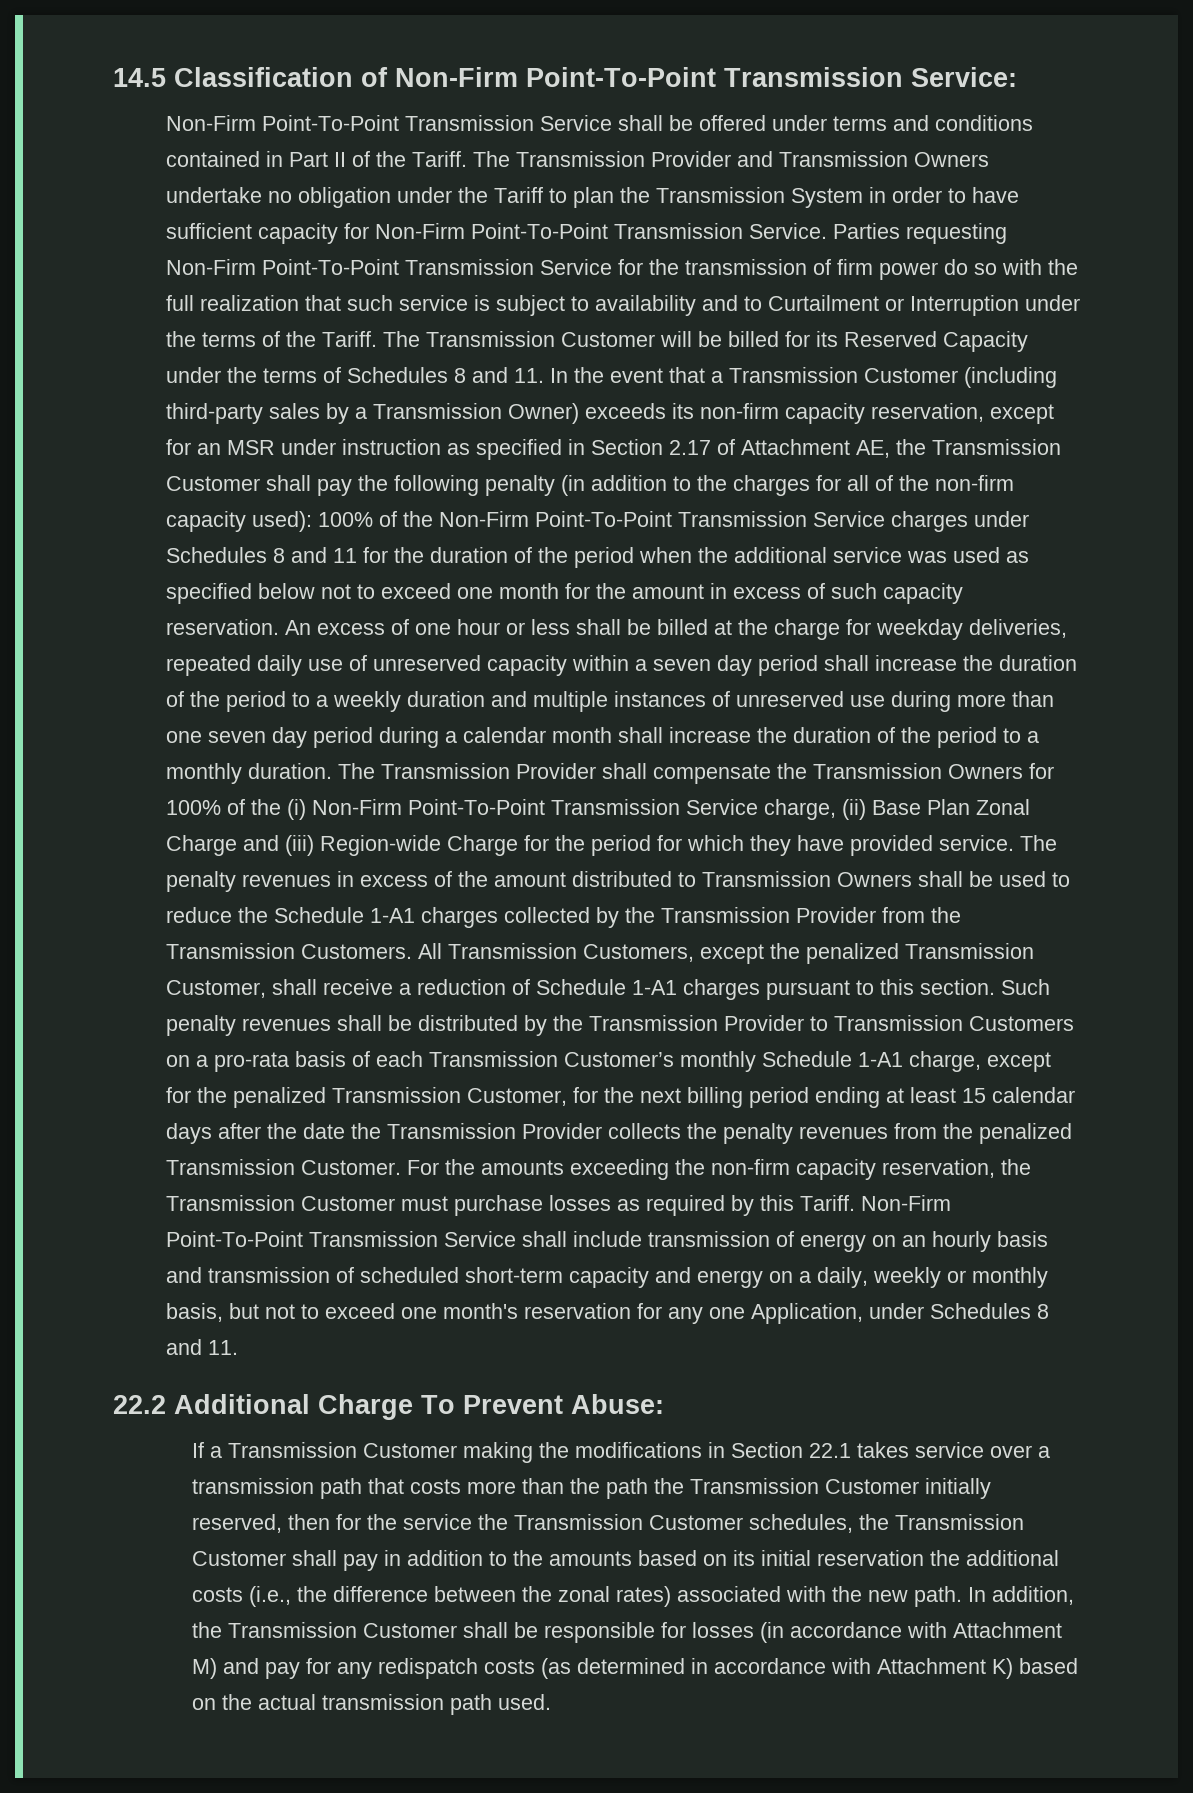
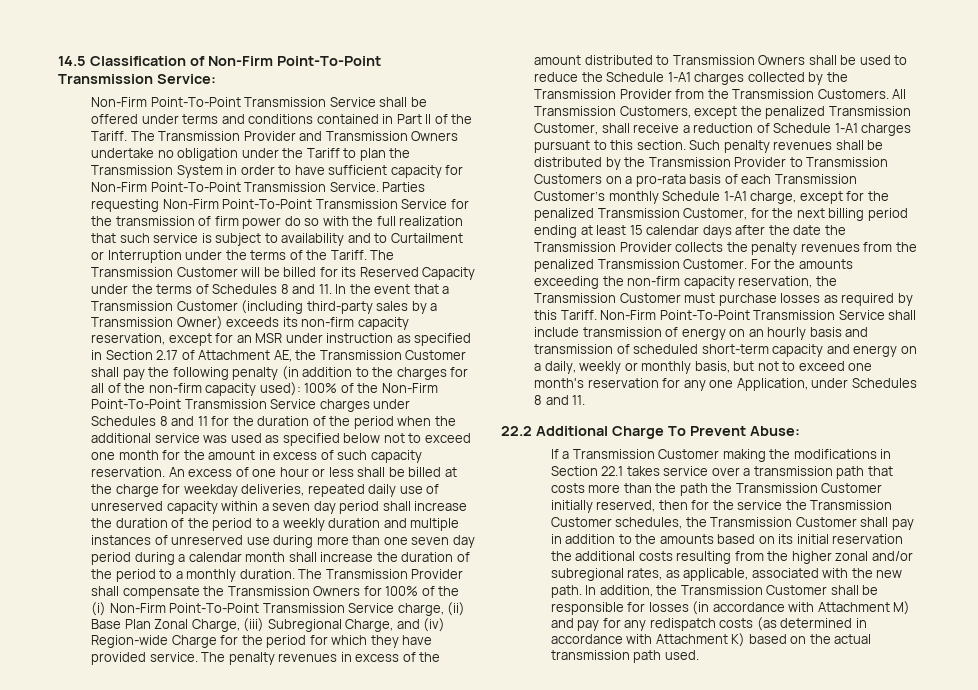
[165,835,314,856] Charge and (iii) -> [191,618,446,632] Charge, (iii) Subregional Charge, and (iv)
[249,1586,672,1607] (i.e., the difference between the zonal rates) -> [676,551,913,564] [550,568,749,581] resulting from the higher zonal and/or subregional rates, as applicable,

